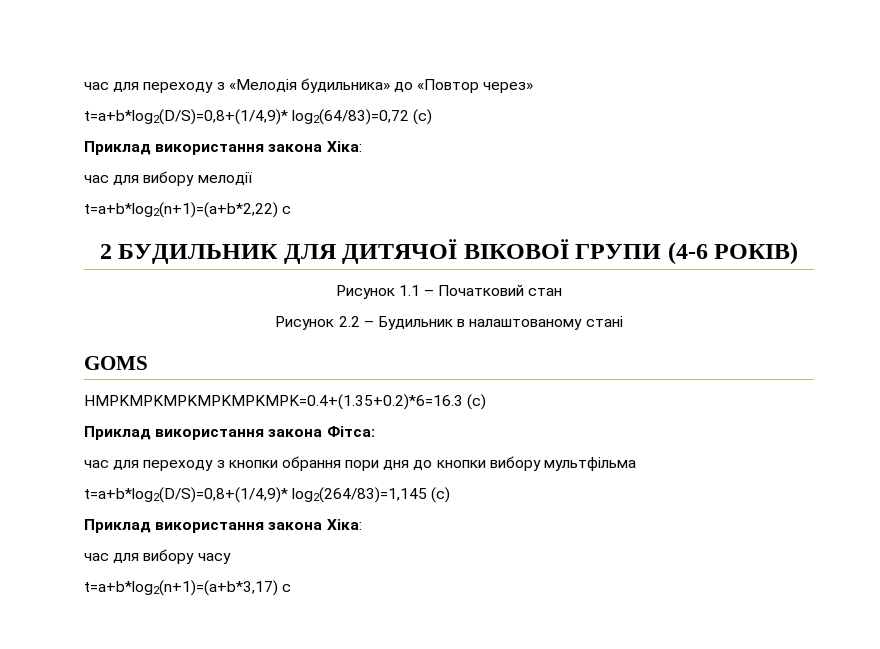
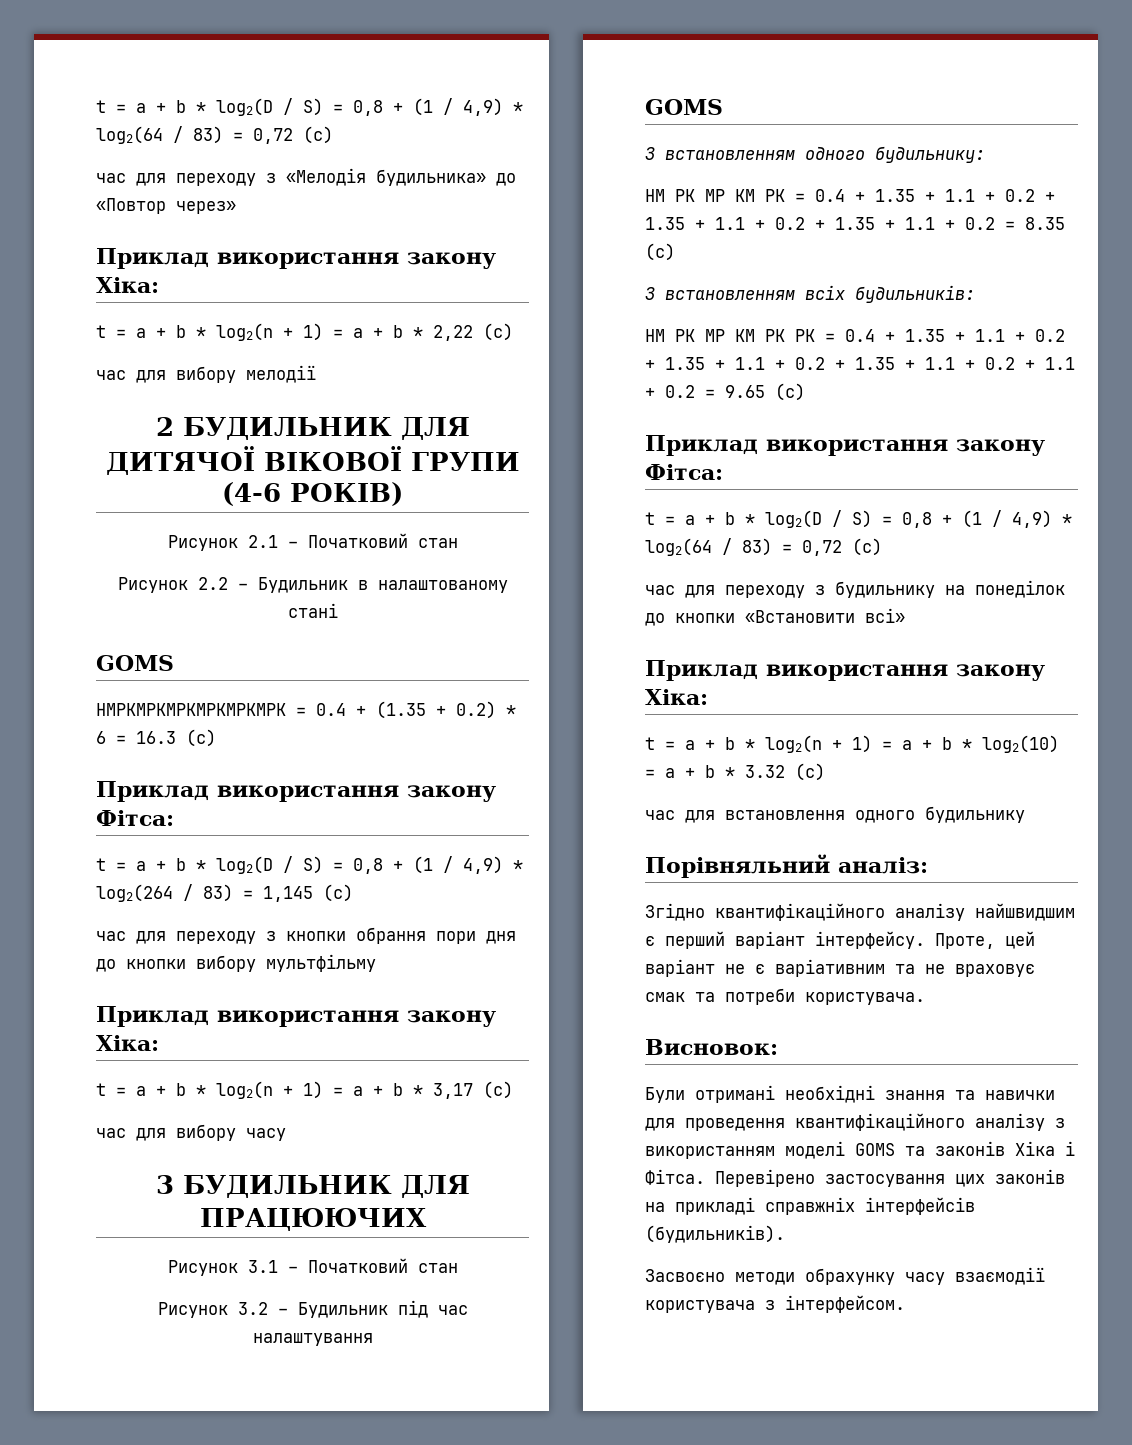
(84, 86) none -> [96,98,523,116] [96,126,333,144] t = a + b * log2(D / S) = 0,8 + (1 / 4,9) * log2(64 / 83) = 0,72 (c) //
[84,109,433,125] [84,141,362,155] // t=a+b*log2(D/S)=0,8+(1/4,9)* log2(64/83)=0,72 (c) // Приклад використання закона Хіка: -> [96,248,496,269] [96,277,159,293] [96,323,513,341] // Приклад використання закону Хіка: // t = a + b * log2(n + 1) = a + b * 2,22 (c)
[84,202,292,218] // t=a+b*log2(n+1)=(a+b*2,22) c -> (316, 374) none
[398,285,420,296] 1.1 -> [247,535,278,548] 2.1
[84,394,487,410] [84,426,375,440] HMPKMPKMPKMPKMPKMPK=0.4+(1.35+0.2)*6=16.3 (c) // Приклад використання закона Фітса: -> [96,701,516,719] [96,729,216,747] [96,781,496,802] [96,810,174,826] [96,856,523,874] [96,884,353,902] HMPKMPKMPKMPKMPKMPK = 0.4 + (1.35 + 0.2) * 6 = 16.3 (c) // Приклад використання закону Фітса: // t = a + b * log2(D / S) = 0,8 + (1 / 4,9) * log2(264 / 83) = 1,145 (c)
[544,457,637,471] [84,487,451,503] [84,519,362,533] [84,549,231,564] [84,580,292,596] мультфільма // t=a+b*log2(D/S)=0,8+(1/4,9)* log2(264/83)=1,145 (c) // Приклад використання закона Хіка: // час для вибору часу // t=a+b*log2(n+1)=(a+b*3,17) c -> [266,954,376,972] [96,1006,496,1027] [96,1035,159,1051] [96,1081,513,1099] [96,1124,286,1141] [155,1175,470,1198] [199,1208,427,1231] [167,1258,458,1276] [157,1300,468,1318] [252,1333,373,1346] [645,99,723,115] [645,146,985,163] [645,189,1055,202] [645,217,1065,230] [645,243,675,261] [645,285,975,303] [645,329,1065,342] [645,357,1075,370] [645,383,805,401] [645,435,1045,456] [645,464,723,480] [645,510,1072,528] [645,538,882,556] [645,580,1065,598] [645,608,905,626] [645,660,1045,681] [645,689,708,705] [645,735,1059,753] [645,763,825,781] [645,806,1025,823] [645,854,928,878] [645,903,1075,921] [645,931,1035,949] [645,959,1035,977] [645,988,925,1005] [645,1039,778,1055] [645,1085,1055,1103] [645,1113,1065,1131] [645,1141,1075,1159] [645,1169,1065,1187] [645,1197,975,1215] [645,1225,785,1243] [645,1267,1045,1285] [645,1295,905,1313] мультфільму // Приклад використання закону Хіка: // t = a + b * log2(n + 1) = a + b * 3,17 (c) // час для вибору часу // 3 БУДИЛЬНИК ДЛЯ ПРАЦЮЮЧИХ // Рисунок 3.1 – Початковий стан // Рисунок 3.2 – Будильник під час налаштування // GOMS // З встановленням одного будильнику: // HM PK MP KM PK = 0.4 + 1.35 + 1.1 + 0.2 + 1.35 + 1.1 + 0.2 + 1.35 + 1.1 + 0.2 = 8.35 (c) // З встановленням всіх будильників: // HM PK MP KM PK PK = 0.4 + 1.35 + 1.1 + 0.2 + 1.35 + 1.1 + 0.2 + 1.35 + 1.1 + 0.2 + 1.1 + 0.2 = 9.65 (c) // Приклад використання закону Фітса: // t = a + b * log2(D / S) = 0,8 + (1 / 4,9) * log2(64 / 83) = 0,72 (c) // час для переходу з будильнику на понеділок до кнопки «Встановити всі» // Приклад використання закону Хіка: // t = a + b * log2(n + 1) = a + b * log2(10) = a + b * 3.32 (c) // час для встановлення одного будильнику // Порівняльний аналіз: // Згідно квантифікаційного аналізу найшвидшим є перший варіант інтерфейсу. Проте, цей варіант не є варіативним та не враховує смак та потреби користувача. // Висновок: // Були отримані необхідні знання та навички для проведення квантифікаційного аналізу з використанням моделі GOMS та законів Хіка і Фітса. Перевірено застосування цих законів на прикладі справжніх інтерфейсів (будильників). // Засвоєно методи обрахунку часу взаємодії користувача з інтерфейсом.

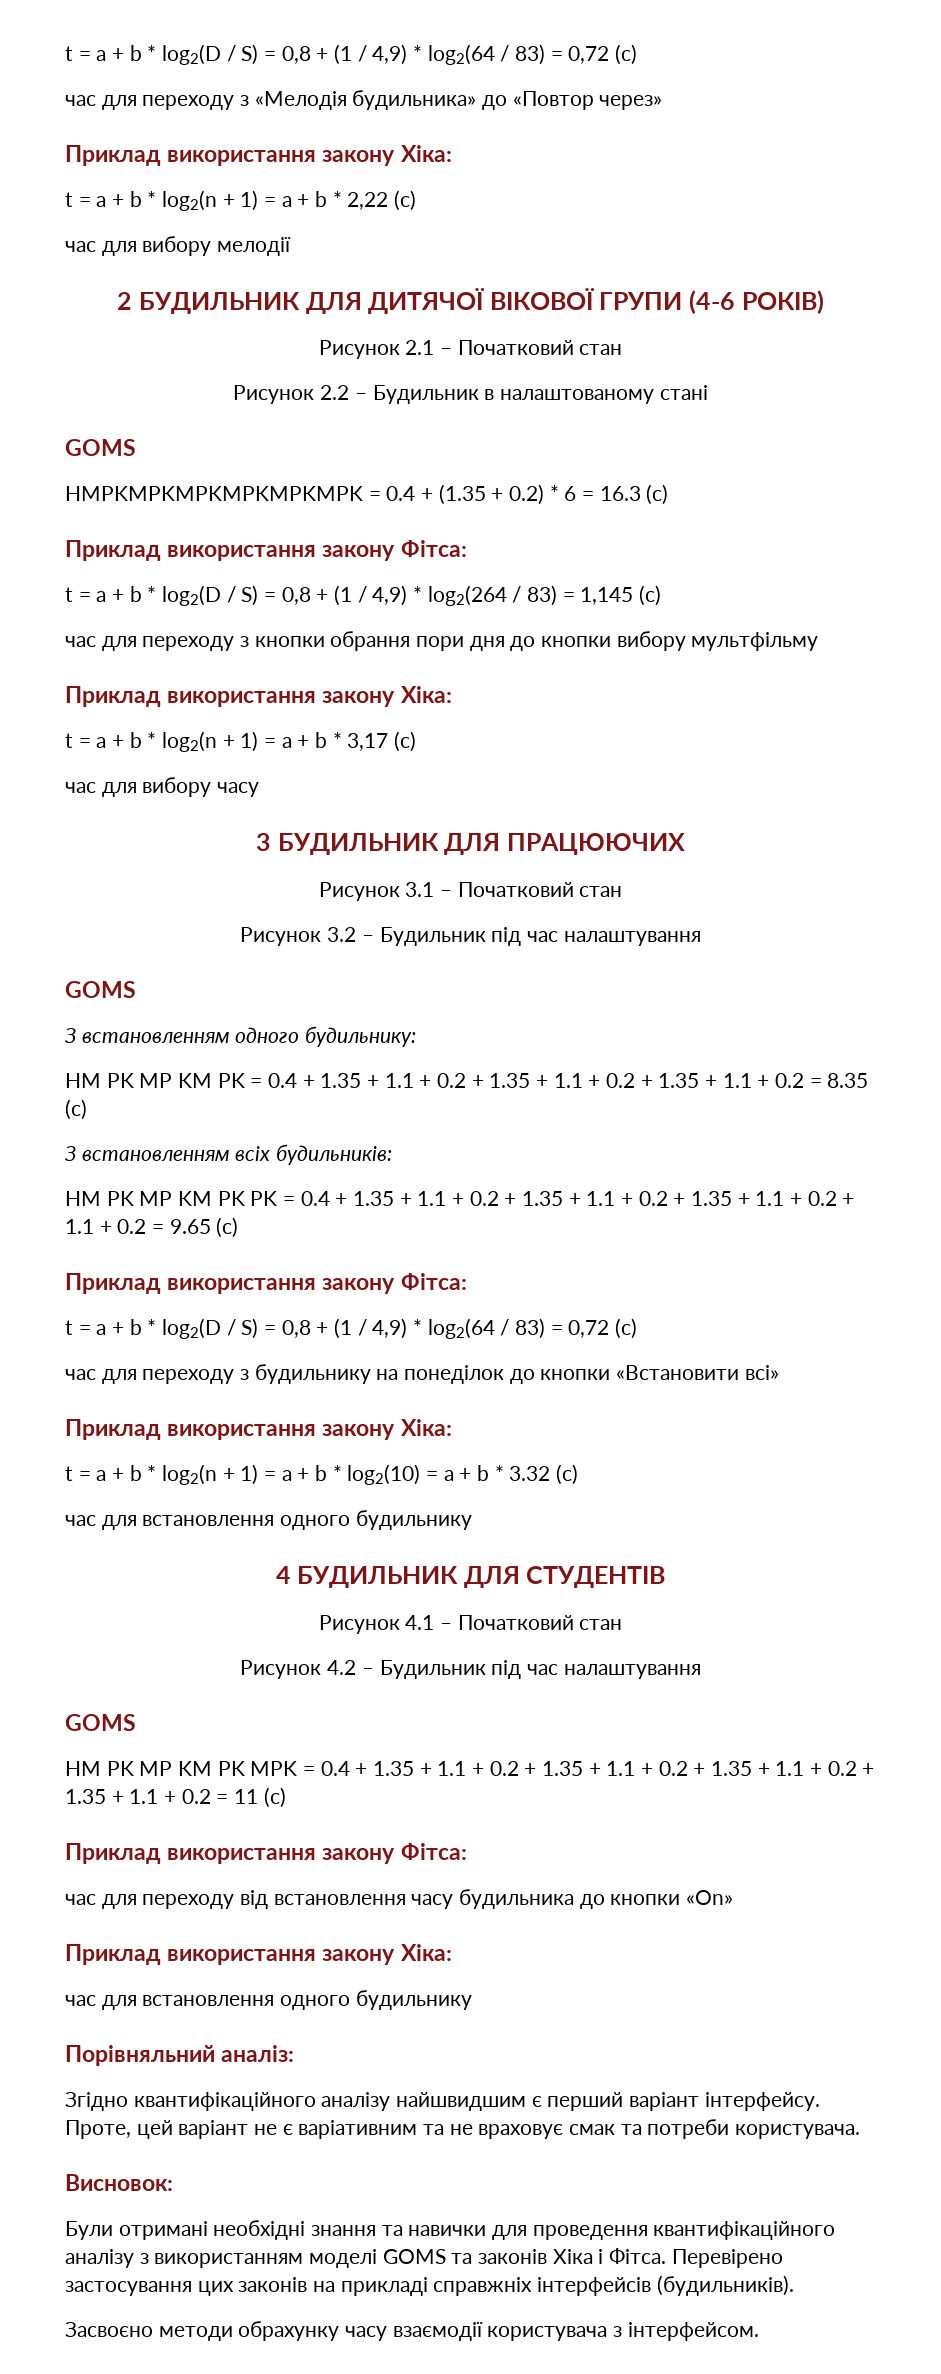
(1025, 814) none -> [275,1566,666,1588] [318,1615,623,1634] [240,1660,701,1679] [65,1714,136,1731] [65,1761,875,1776] [65,1787,286,1808] [65,1843,467,1864] [65,1889,734,1909] [65,1944,452,1965] [65,1990,472,2010] // 4 БУДИЛЬНИК ДЛЯ СТУДЕНТІВ // Рисунок 4.1 – Початковий стан // Рисунок 4.2 – Будильник під час налаштування // GOMS // HM PK MP KM PK MPK = 0.4 + 1.35 + 1.1 + 0.2 + 1.35 + 1.1 + 0.2 + 1.35 + 1.1 + 0.2 + 1.35 + 1.1 + 0.2 = 11 (c) // Приклад використання закону Фітса: // час для переходу від встановлення часу будильника до кнопки «On» // Приклад використання закону Хіка: // час для встановлення одного будильнику

